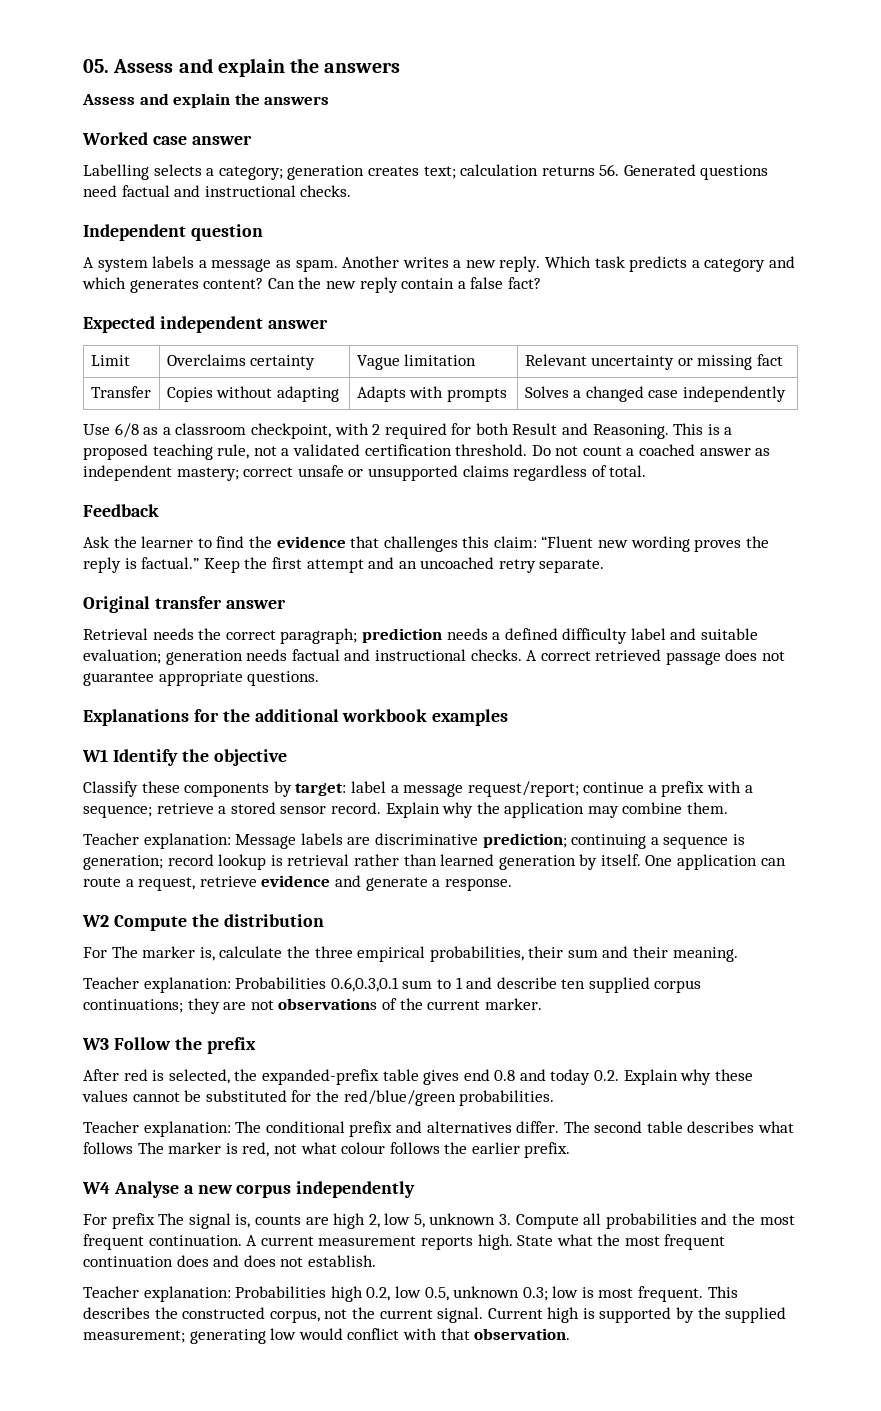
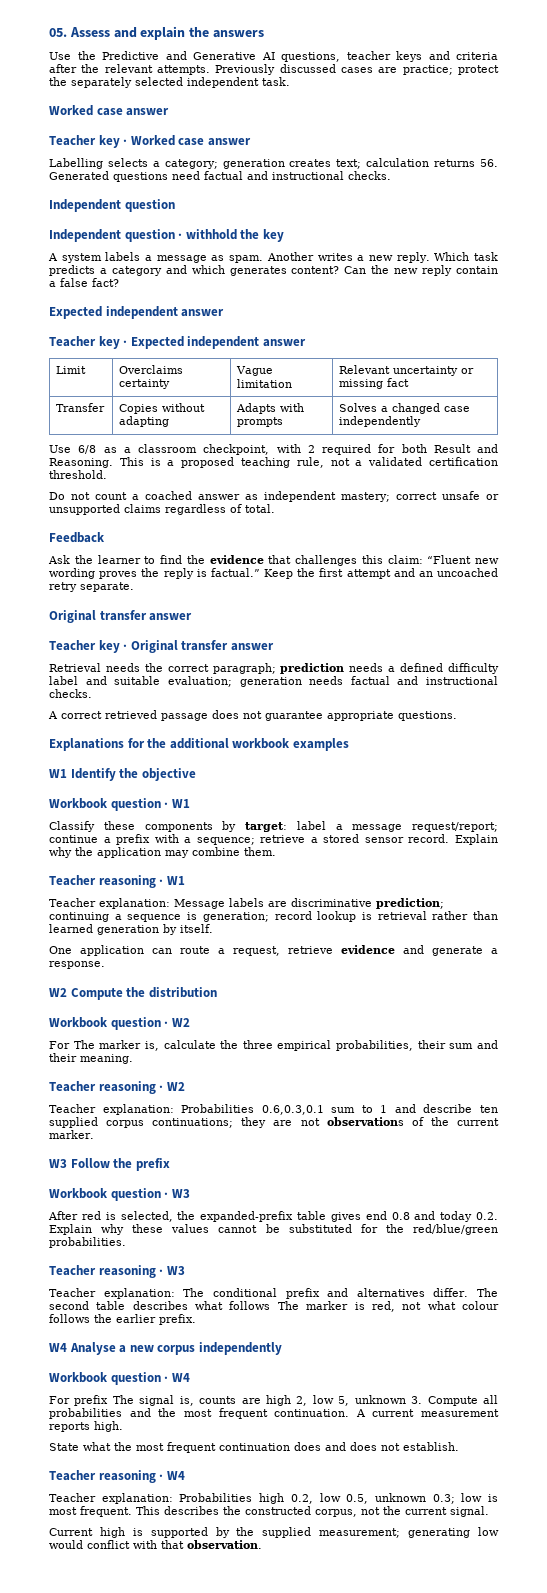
[82,93,330,108] Assess and explain the answers // -> [49,51,498,62] [49,64,499,75] [49,77,290,88] [49,105,170,116] [49,135,128,148] Use the Predictive and Generative AI questions, teacher keys and criteria after the relevant attempts. Previously discussed cases are practice; protect the separately selected independent task. // Worked case answer // Teacher key ·
(263, 232) none -> [49,229,284,242] // Independent question · withhold the key
(328, 324) none -> [49,336,306,349] // Teacher key · Expected independent answer
(528, 450) none -> (107, 474) //
(286, 604) none -> [49,640,274,653] // Teacher key · Original transfer answer
(522, 655) none -> (92, 693) //
(287, 757) none -> [49,798,190,811] // Workbook question · W1
(729, 808) none -> [49,875,185,888] // Teacher reasoning · W1
(641, 860) none -> (213, 928) //
(324, 920) none -> [49,1017,190,1030] // Workbook question · W2
(738, 954) none -> [49,1081,185,1094] // Teacher reasoning · W2
(256, 1045) none -> [49,1188,190,1201] // Workbook question · W3
(555, 1098) none -> [49,1265,185,1278] // Teacher reasoning · W3
(416, 1189) none -> [49,1372,190,1385] // Workbook question · W4
(513, 1242) none -> (123, 1426) //
(376, 1261) none -> [49,1470,185,1483] // Teacher reasoning · W4
(484, 1315) none -> (489, 1511) //

